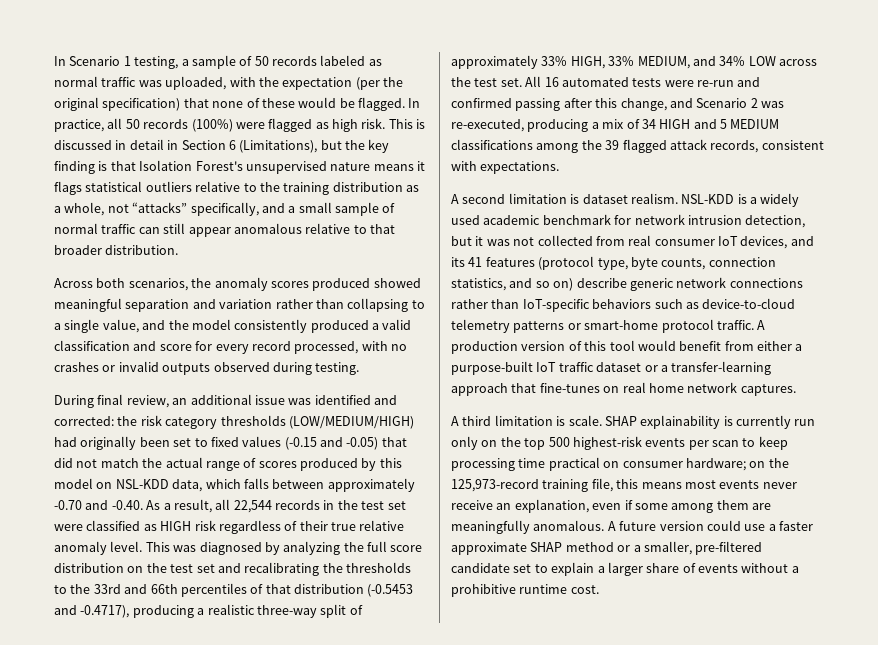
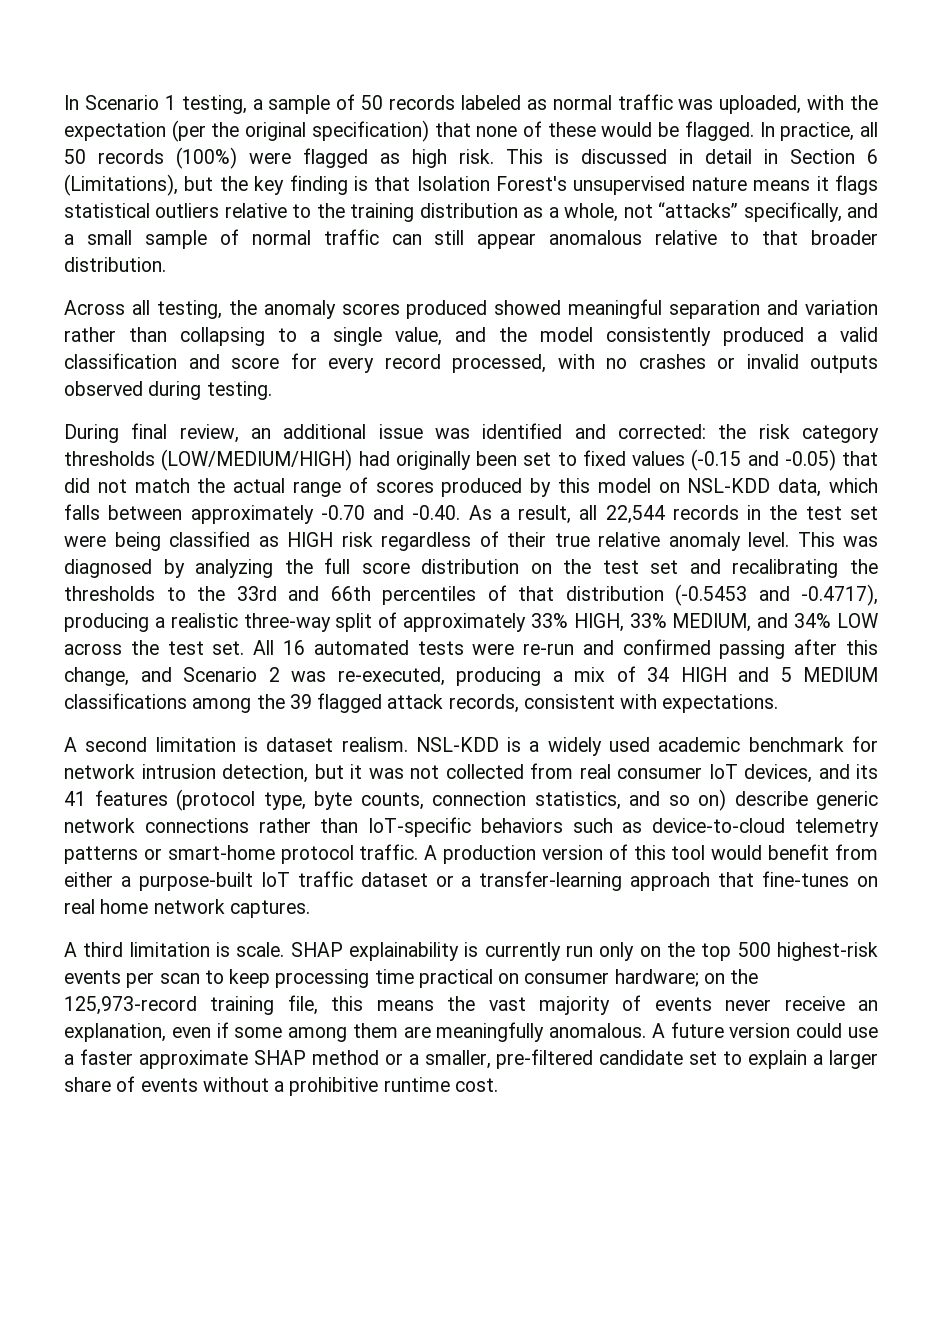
[96,278,188,291] both scenarios, -> [131,300,222,319] all testing,
(83, 527) none -> [114,532,161,551] being
[684,480,716,489] most -> [447,995,642,1015] the vast majority of

